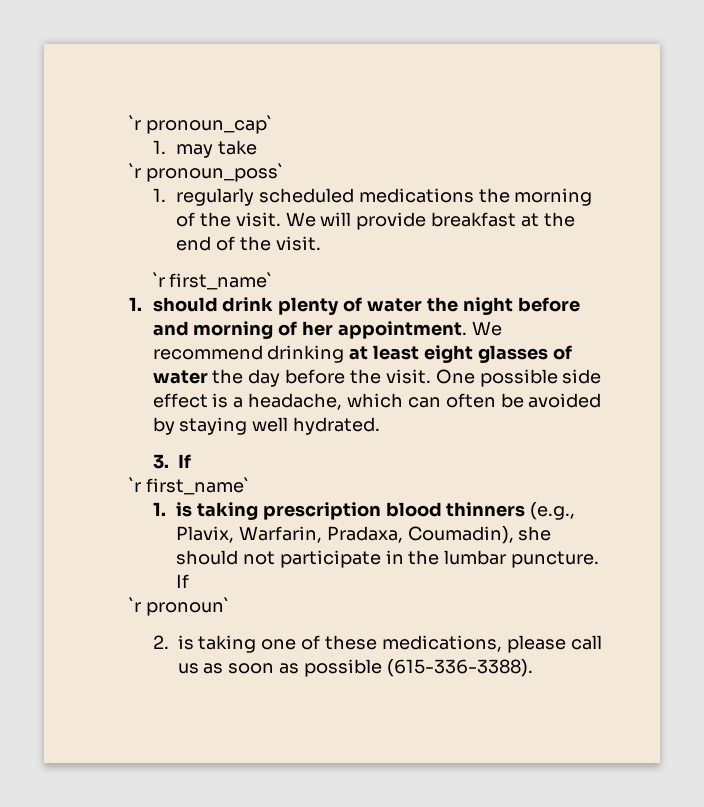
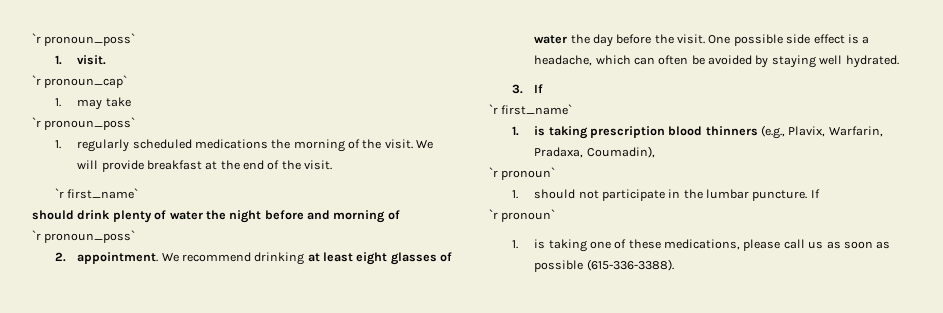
[129,115,141,130] `r -> [32,33,136,46] [54,55,107,65] [32,75,41,85] `r pronoun_poss` // 1. visit. // `r
[129,297,142,311] 1. -> (138, 193) none
[302,321,334,336] her -> [32,230,136,243] [54,252,66,262] // `r pronoun_poss` // 2.
[518,526,552,541] she -> [489,167,556,180] [511,190,518,199] // `r pronoun` // 1.
[152,635,169,649] 2. -> [511,240,518,249] 1.

